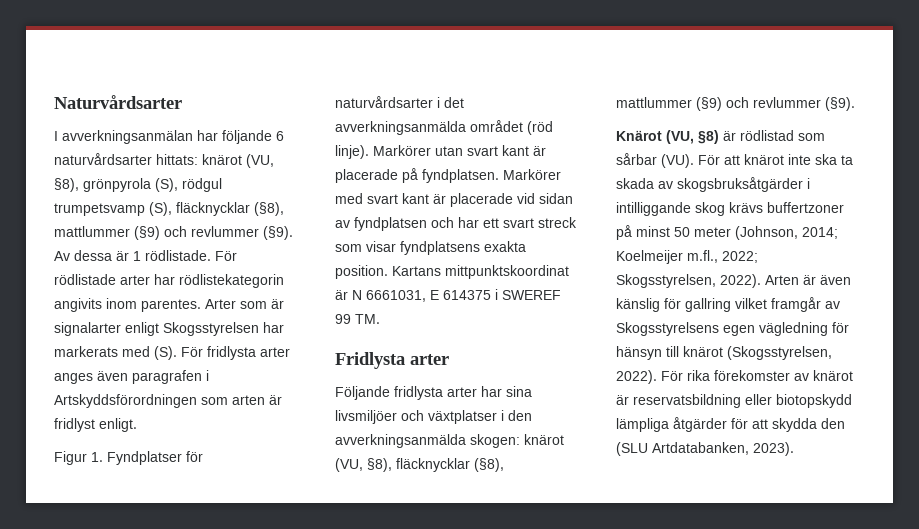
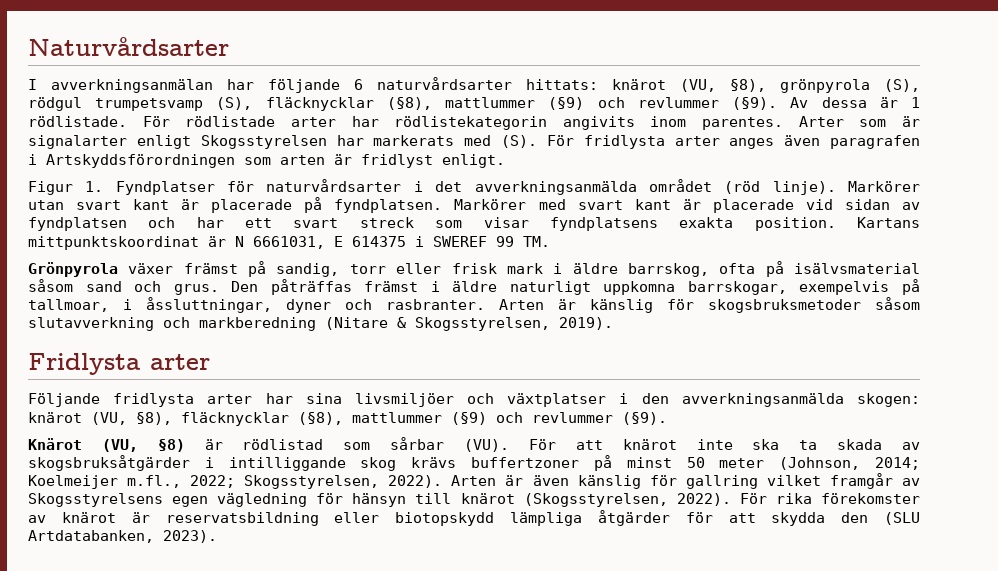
(380, 319) none -> [28,261,921,277] [28,279,921,295] [28,297,920,313] [28,317,613,331] // Grönpyrola växer främst på sandig, torr eller frisk mark i äldre barrskog, ofta på isälvsmaterial såsom sand och grus. Den påträffas främst i äldre naturligt uppkomna barrskogar, exempelvis på tallmoar, i åssluttningar, dyner och rasbranter. Arten är känslig för skogsbruksmetoder såsom slutavverkning och markberedning (Nitare & Skogsstyrelsen, 2019).

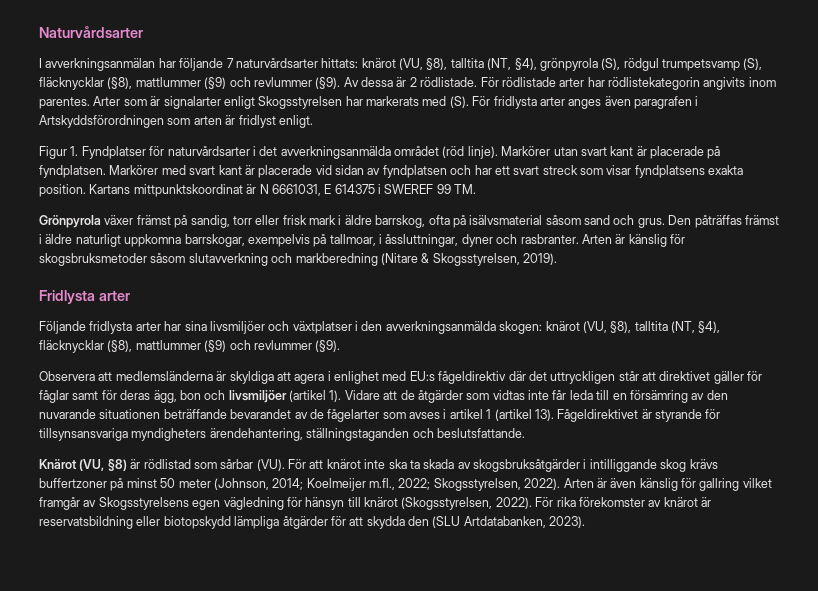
[354,79,363,90] 6 -> [226,58,234,68] 7
(766, 85) none -> [450,58,537,70] talltita (NT, §4),
[911,97,921,108] 1 -> [409,77,417,87] 2
[181,412,667,426] fläcknycklar (§8), mattlummer (§9) och revlummer (§9). -> [634,321,721,333] [39,340,341,353] [39,371,763,384] [39,390,728,403] [39,409,721,422] [39,428,525,441] talltita (NT, §4), fläcknycklar (§8), mattlummer (§9) och revlummer (§9). // Observera att medlemsländerna är skyldiga att agera i enlighet med EU:s fågeldirektiv där det uttryckligen står att direktivet gäller för fåglar samt för deras ägg, bon och livsmiljöer (artikel 1). Vidare att de åtgärder som vidtas inte får leda till en försämring av den nuvarande situationen beträffande bevarandet av de fågelarter som avses i artikel 1 (artikel 13). Fågeldirektivet är styrande för tillsynsansvariga myndigheters ärendehantering, ställningstaganden och beslutsfattande.

